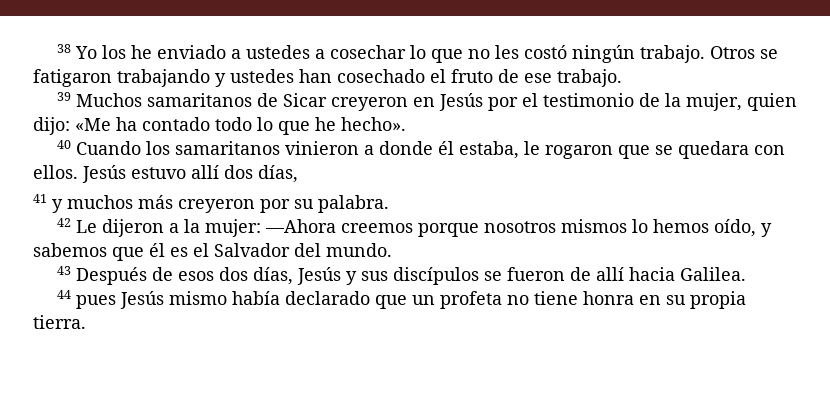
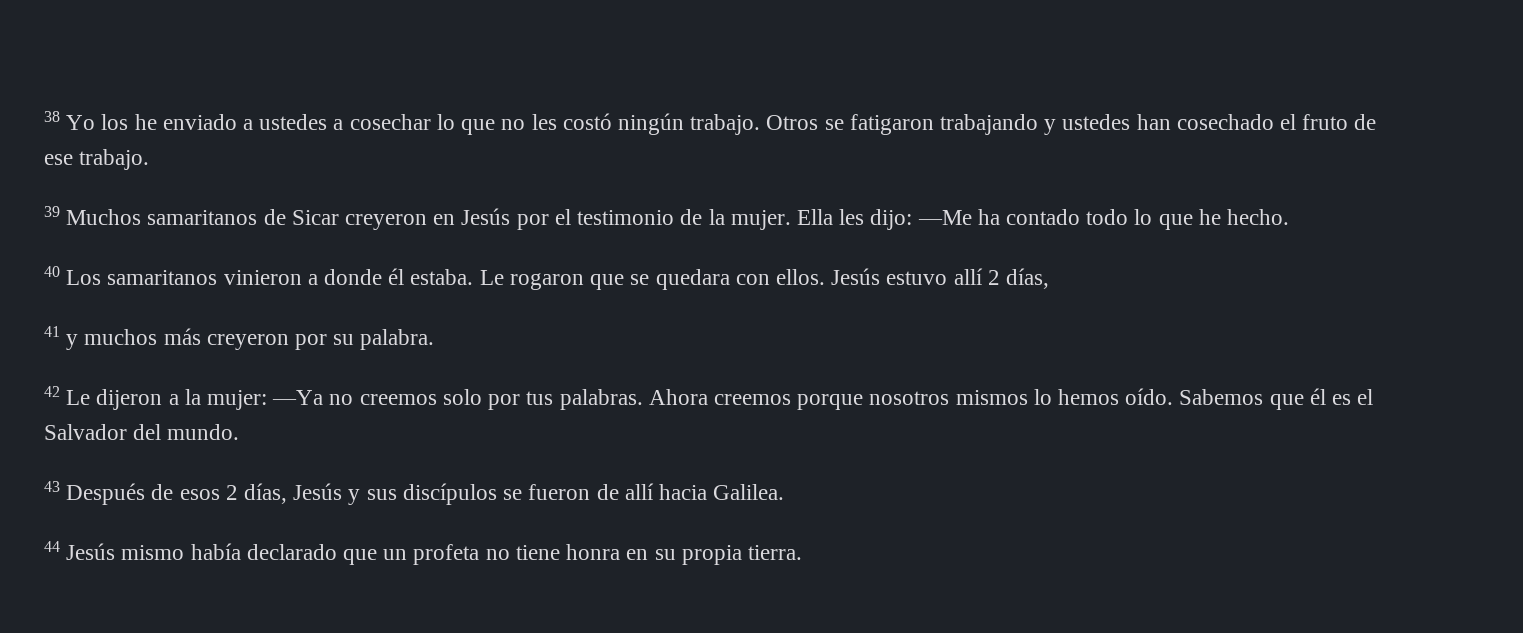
[685,93,797,111] [33,117,111,135] mujer, quien dijo: «Me -> [730,209,972,230] mujer. Ella les dijo: —Me
[341,117,406,131] hecho». -> [1227,209,1290,225] hecho.
[75,141,170,155] Cuando los -> [66,270,102,285] Los
[458,141,540,159] estaba, le -> [410,269,504,285] estaba. Le
[224,165,253,179] dos -> [987,270,1000,285] 2
[264,219,336,233] ―Ahora -> [272,389,708,410] —Ya no creemos solo por tus palabras. Ahora
[713,219,772,237] [33,243,107,257] oído, y sabemos -> [1125,388,1264,405] oído. Sabemos
[218,267,248,281] dos -> [225,485,238,500] 2
[75,295,116,309] pues -> (60, 546) none

